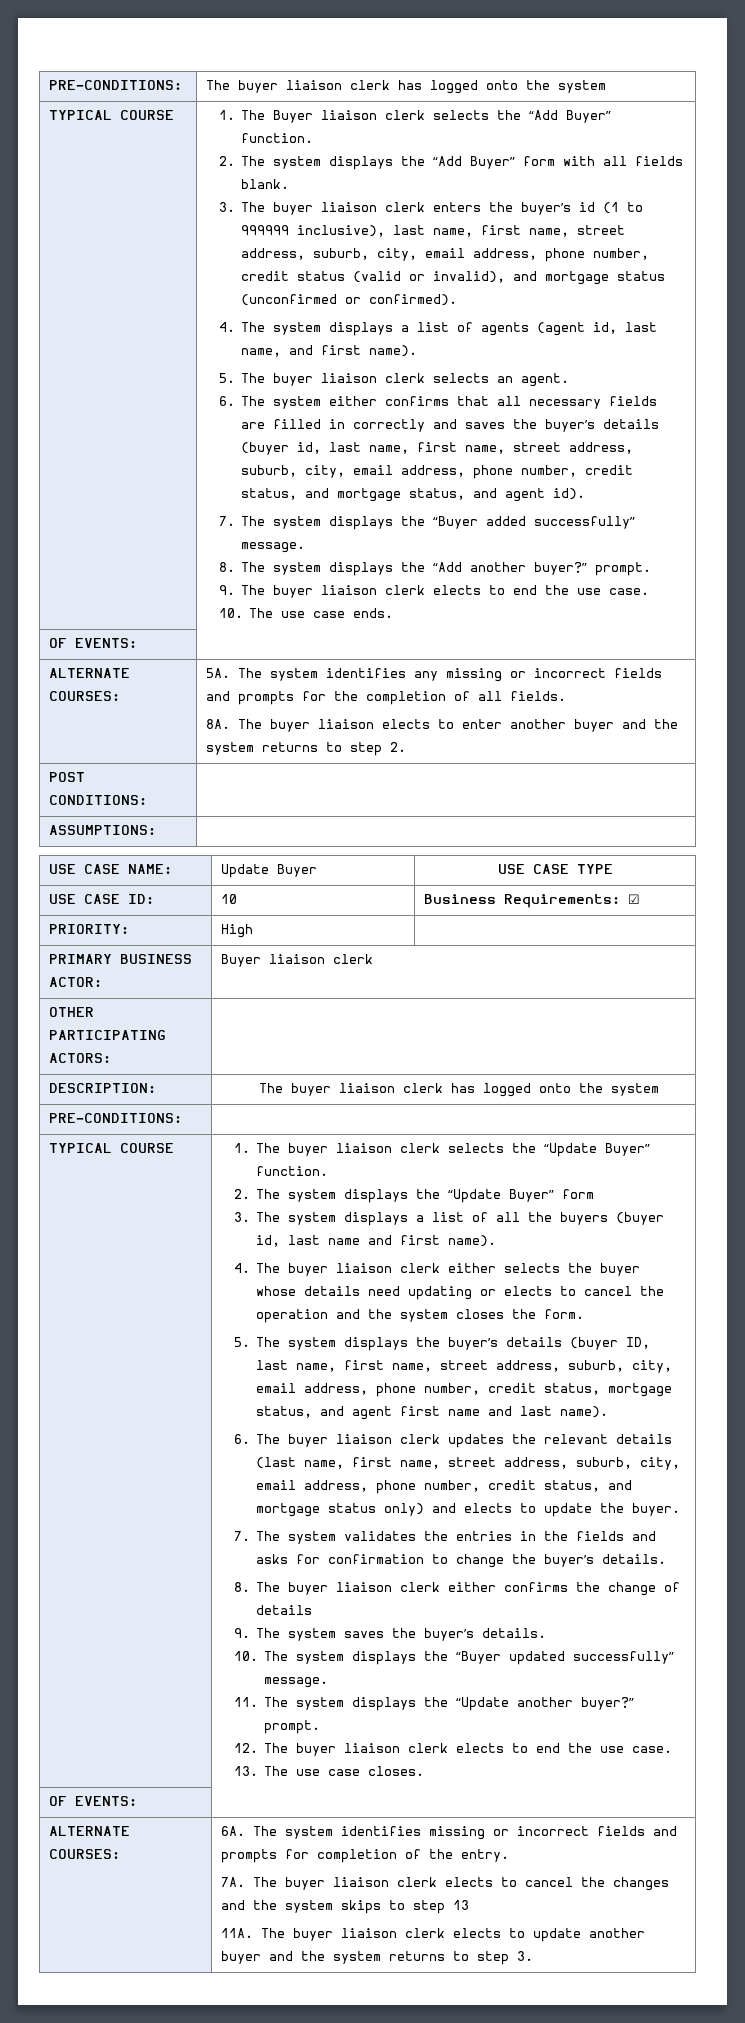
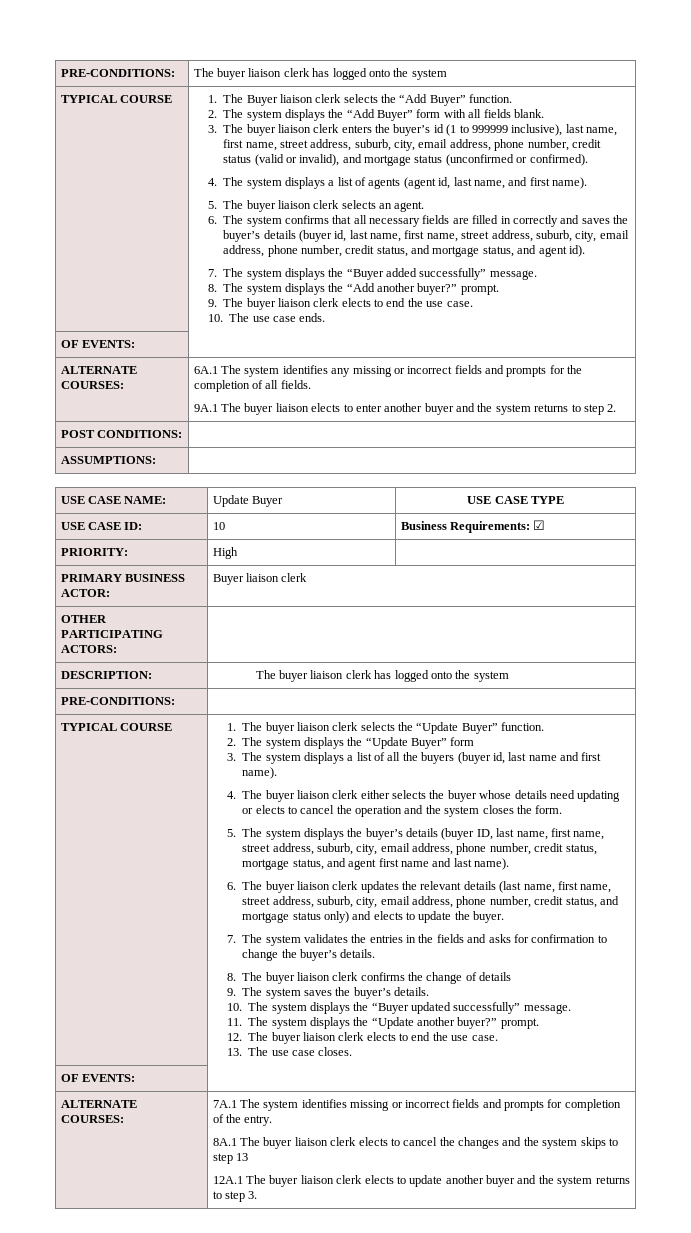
[329,396,378,406] either -> (282, 221) none
[205,668,230,678] 5A. -> [193,366,218,374] 6A.1
[205,719,230,729] 8A. -> [193,404,218,412] 9A.1
[448,1582,497,1592] either -> (359, 976) none
[220,1826,245,1836] 6A. -> [212,1100,237,1108] 7A.1
[220,1877,245,1887] 7A. -> [212,1138,237,1146] 8A.1
[220,1928,253,1938] 11A. -> [212,1176,243,1184] 12A.1

